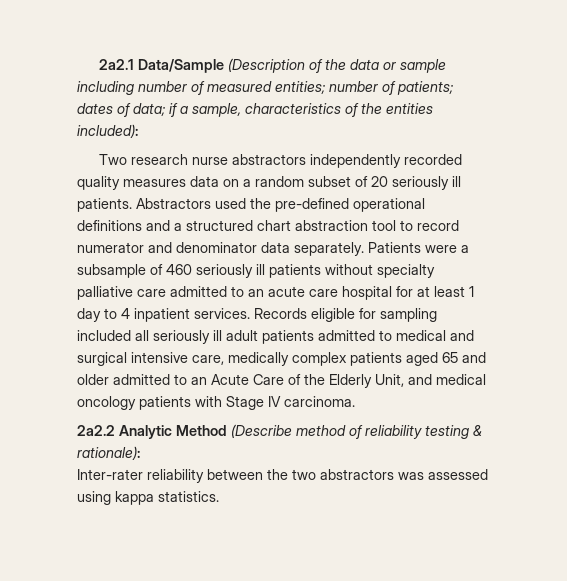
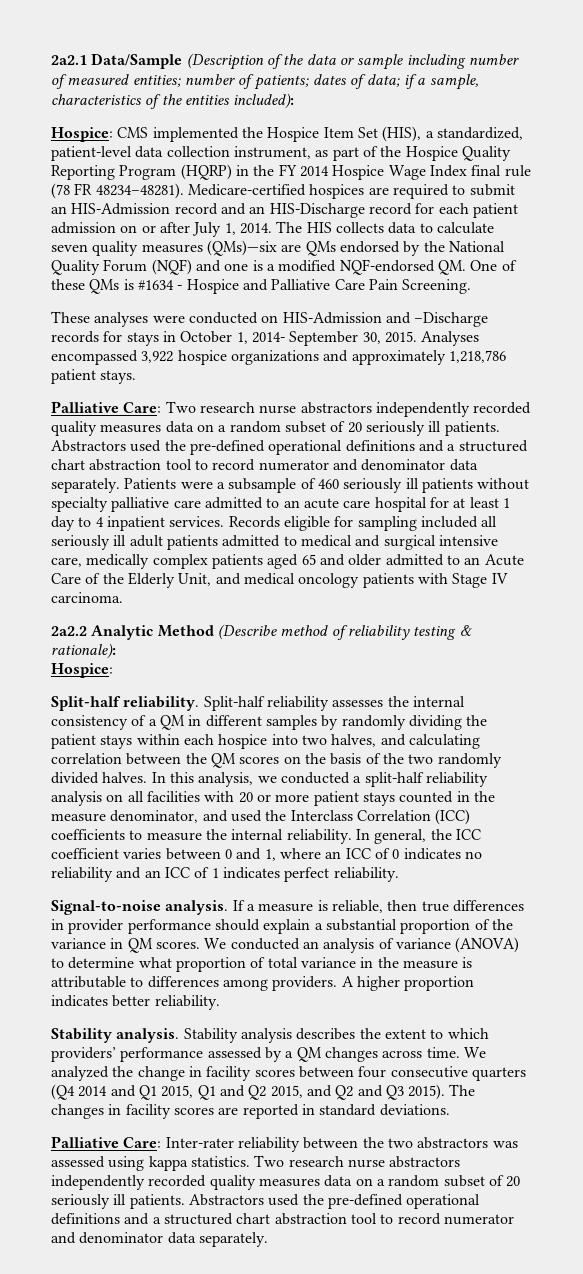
(138, 131) none -> [51,126,523,142] [51,146,511,161] [51,164,531,180] [51,183,515,199] [51,203,518,218] [51,221,494,237] [51,240,505,256] [51,259,517,275] [51,279,472,294] [51,311,489,327] [51,331,480,346] [51,350,506,365] [51,369,137,384] [51,401,162,413] Hospice: CMS implemented the Hospice Item Set (HIS), a standardized, patient-level data collection instrument, as part of the Hospice Quality Reporting Program (HQRP) in the FY 2014 Hospice Wage Index final rule (78 FR 48234–48281). Medicare-certified hospices are required to submit an HIS-Admission record and an HIS-Discharge record for each patient admission on or after July 1, 2014. The HIS collects data to calculate seven quality measures (QMs)—six are QMs endorsed by the National Quality Forum (NQF) and one is a modified NQF-endorsed QM. One of these QMs is #1634 - Hospice and Palliative Care Pain Screening. // These analyses were conducted on HIS-Admission and –Discharge records for stays in October 1, 2014- September 30, 2015. Analyses encompassed 3,922 hospice organizations and approximately 1,218,786 patient stays. // Palliative Care:
(140, 453) none -> [51,663,113,678] [51,696,465,711] [51,715,488,730] [51,734,480,749] [51,753,502,768] [51,772,488,787] [51,791,495,806] [51,809,471,825] [51,829,481,844] [51,848,482,861] [51,867,399,882] [51,900,524,915] [51,919,513,934] [51,937,520,953] [51,957,473,972] [51,976,475,991] [51,995,220,1010] [51,1028,489,1043] [51,1047,486,1062] [51,1066,526,1081] [51,1084,476,1100] [51,1104,450,1119] [51,1136,162,1148] Hospice: // Split-half reliability. Split-half reliability assesses the internal consistency of a QM in different samples by randomly dividing the patient stays within each hospice into two halves, and calculating correlation between the QM scores on the basis of the two randomly divided halves. In this analysis, we conducted a split-half reliability analysis on all facilities with 20 or more patient stays counted in the measure denominator, and used the Interclass Correlation (ICC) coefficients to measure the internal reliability. In general, the ICC coefficient varies between 0 and 1, where an ICC of 0 indicates no reliability and an ICC of 1 indicates perfect reliability. // Signal-to-noise analysis. If a measure is reliable, then true differences in provider performance should explain a substantial proportion of the variance in QM scores. We conducted an analysis of variance (ANOVA) to determine what proportion of total variance in the measure is attributable to differences among providers. A higher proportion indicates better reliability. // Stability analysis. Stability analysis describes the extent to which providers’ performance assessed by a QM changes across time. We analyzed the change in facility scores between four consecutive quarters (Q4 2014 and Q1 2015, Q1 and Q2 2015, and Q2 and Q3 2015). The changes in facility scores are reported in standard deviations. // Palliative Care:
(219, 496) none -> [254,1155,461,1168] [51,1175,521,1190] [51,1194,481,1209] [51,1213,514,1225] [51,1232,268,1247] Two research nurse abstractors independently recorded quality measures data on a random subset of 20 seriously ill patients. Abstractors used the pre-defined operational definitions and a structured chart abstraction tool to record numerator and denominator data separately.

